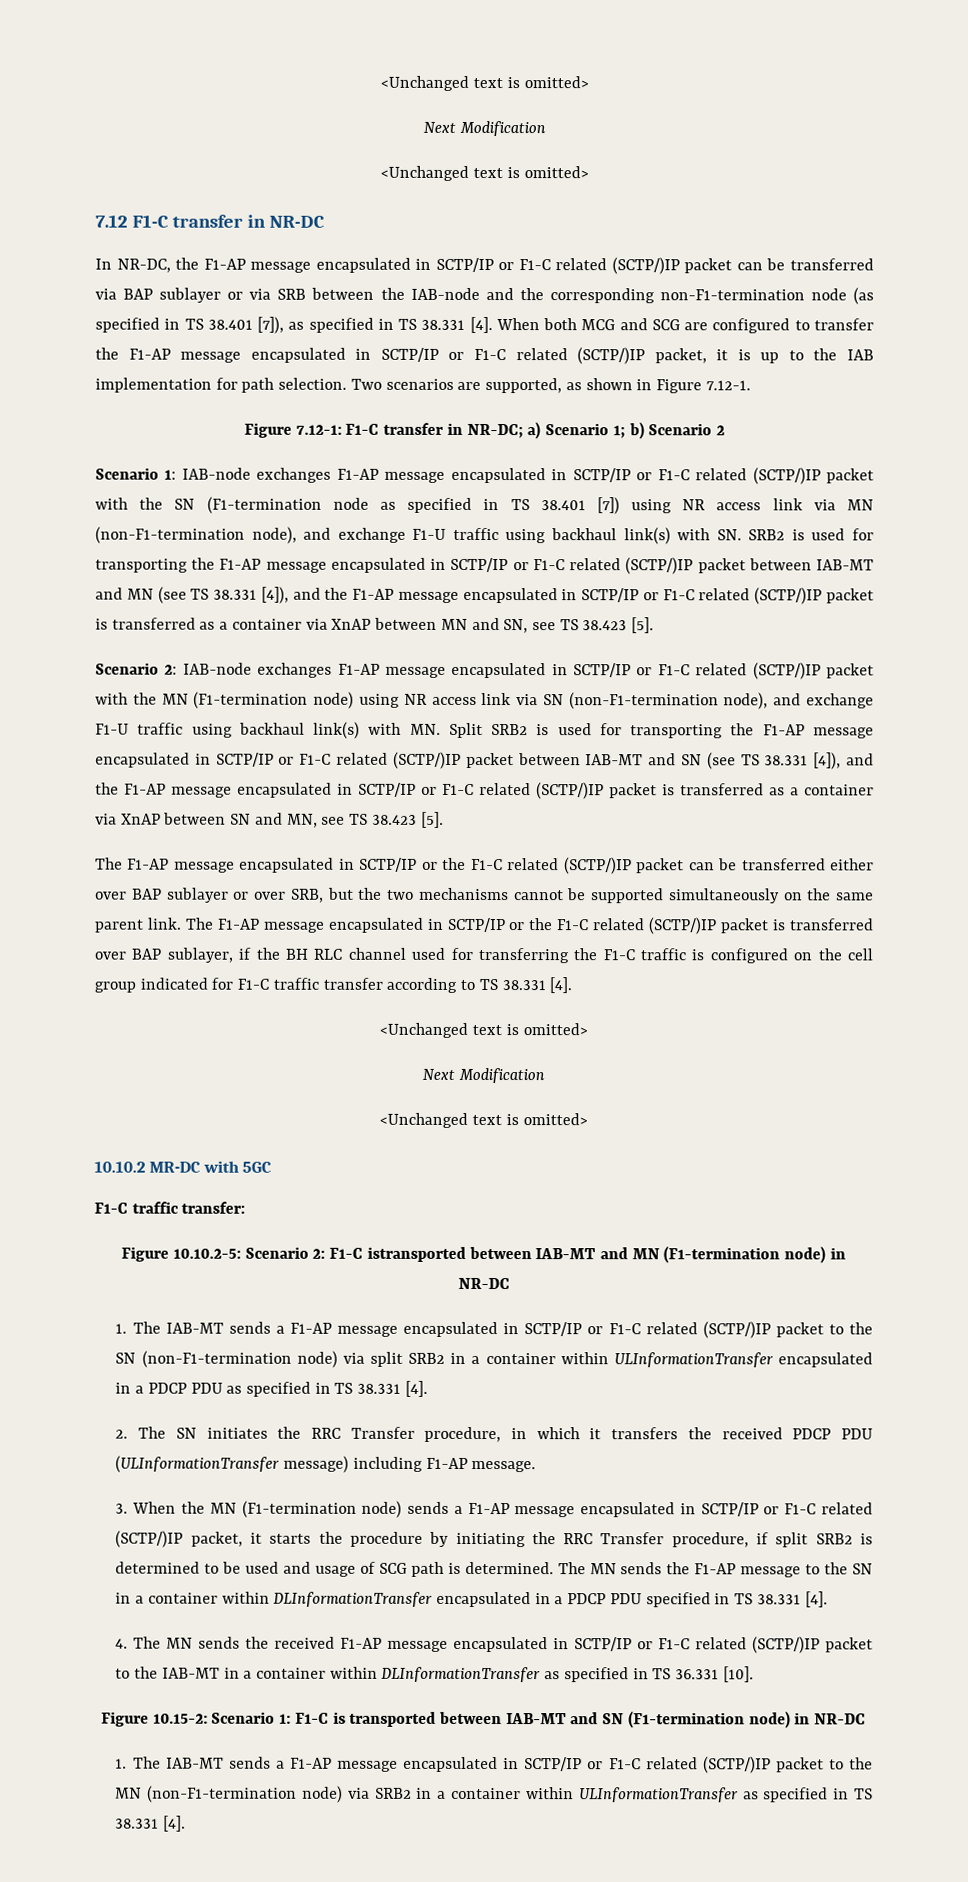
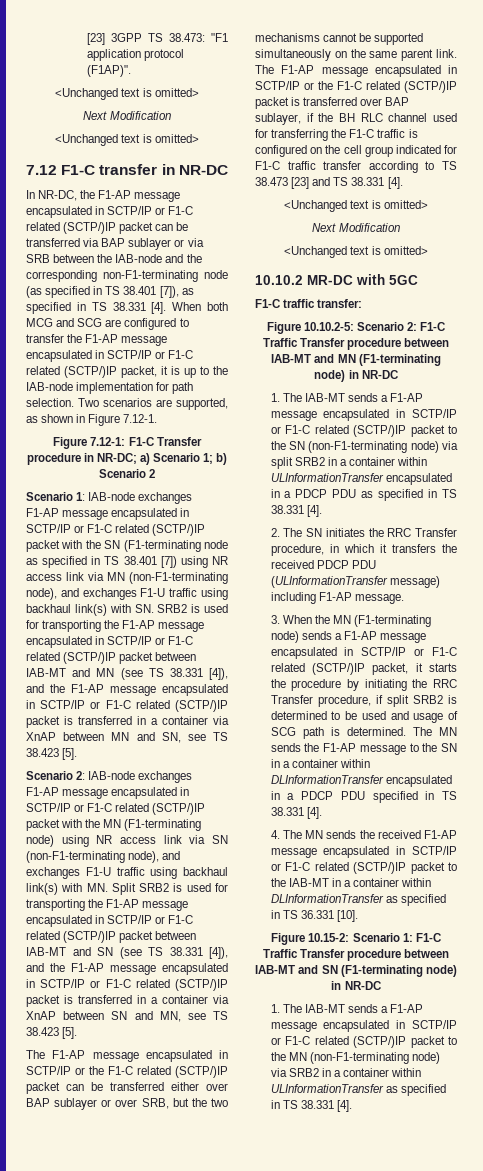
(380, 83) none -> [86,33,228,45] [86,49,184,61] [86,65,131,77] [23] 3GPP TS 38.473: "F1 application protocol (F1AP)". //
[659,289,805,301] non-F1-termination -> [103,270,198,282] non-F1-terminating
[847,349,874,361] IAB -> [26,382,73,391] IAB-node
[383,422,445,435] transfer -> [156,437,202,446] [26,453,81,465] Transfer procedure
[206,496,322,514] (F1-termination -> [123,540,201,552] (F1-terminating
[95,526,406,544] (non-F1-termination node), and exchange -> [129,572,228,584] [26,588,137,600] (non-F1-terminating node), and exchanges
[199,621,216,630] as -> [137,716,146,725] in
[193,691,309,709] (F1-termination -> [124,819,202,831] (F1-terminating
[568,692,875,710] (non-F1-termination node), and exchange -> [26,851,181,863] [26,867,80,879] (non-F1-terminating node), and exchanges
[769,787,785,796] as -> [137,995,146,1004] in
(498, 984) none -> [255,177,349,189] 38.473 [23] and TS
[366,1246,781,1264] istransported between IAB-MT and MN (F1-termination -> [262,338,450,350] [271,354,441,366] Traffic Transfer procedure between IAB-MT and MN (F1-terminating
[141,1350,292,1368] (non-F1-termination -> [308,441,408,453] (non-F1-terminating
[241,1500,357,1518] (F1-termination -> [353,615,431,627] (F1-terminating
[332,1711,745,1729] is transported between IAB-MT and SN (F1-termination -> [262,949,450,961] [255,965,423,977] Traffic Transfer procedure between IAB-MT and SN (F1-terminating
[147,1785,298,1803] (non-F1-termination -> [309,1052,409,1064] (non-F1-terminating

